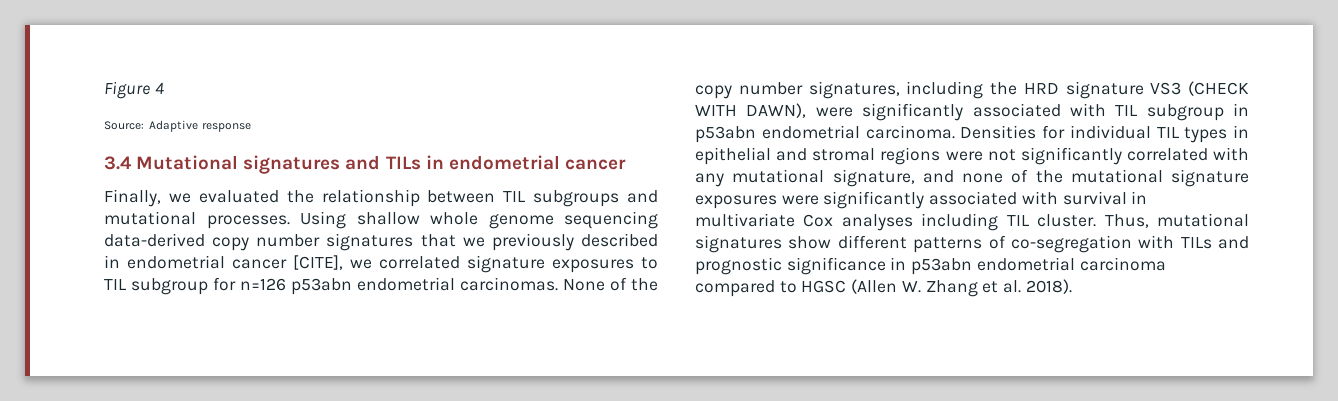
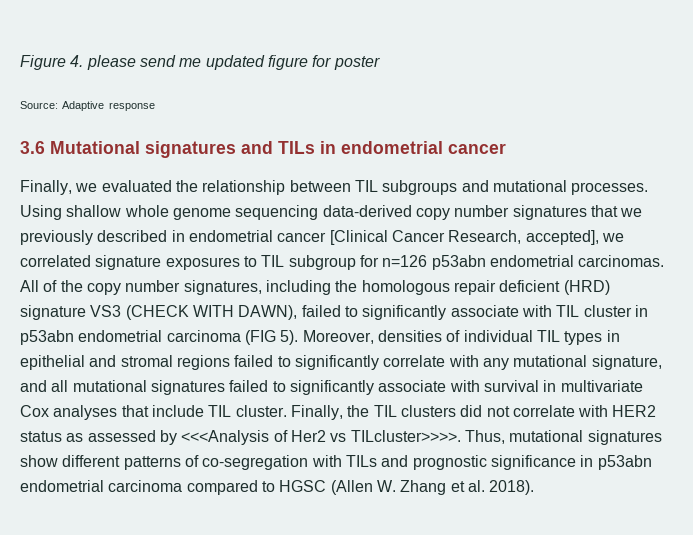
[154,82,164,94] 4 -> [70,55,380,70] 4. please send me updated figure for poster
[104,156,132,170] 3.4 -> [20,141,45,154] 3.6
[293,255,343,270] [CITE], -> [329,230,599,245] [Clinical Cancer Research, accepted],
[460,277,605,291] carcinomas. None -> [578,255,665,267] [20,280,39,292] carcinomas. All
[1023,83,1059,94] HRD -> [361,280,610,295] homologous repair deficient (HRD)
[815,103,1061,121] were significantly associated -> [301,305,519,320] failed to significantly associate
[1146,103,1249,121] [695,125,1065,143] subgroup in p53abn endometrial carcinoma. Densities for -> [583,305,648,317] [20,330,461,345] cluster in p53abn endometrial carcinoma (FIG 5). Moreover, densities of
[945,147,1208,165] were not significantly correlated -> [234,355,446,370] failed to significantly correlate
[962,169,1249,187] [695,191,1018,209] none of the mutational signature exposures were significantly associated -> [51,380,447,395] all mutational signatures failed to significantly associate
[921,213,1097,231] including TIL cluster. -> [121,405,657,420] [20,430,461,445] that include TIL cluster. Finally, the TIL clusters did not correlate with HER2 status as assessed by <<<Analysis of Her2 vs TILcluster>>>>.

